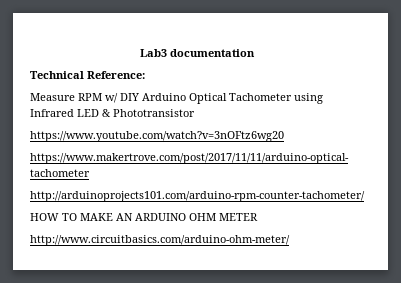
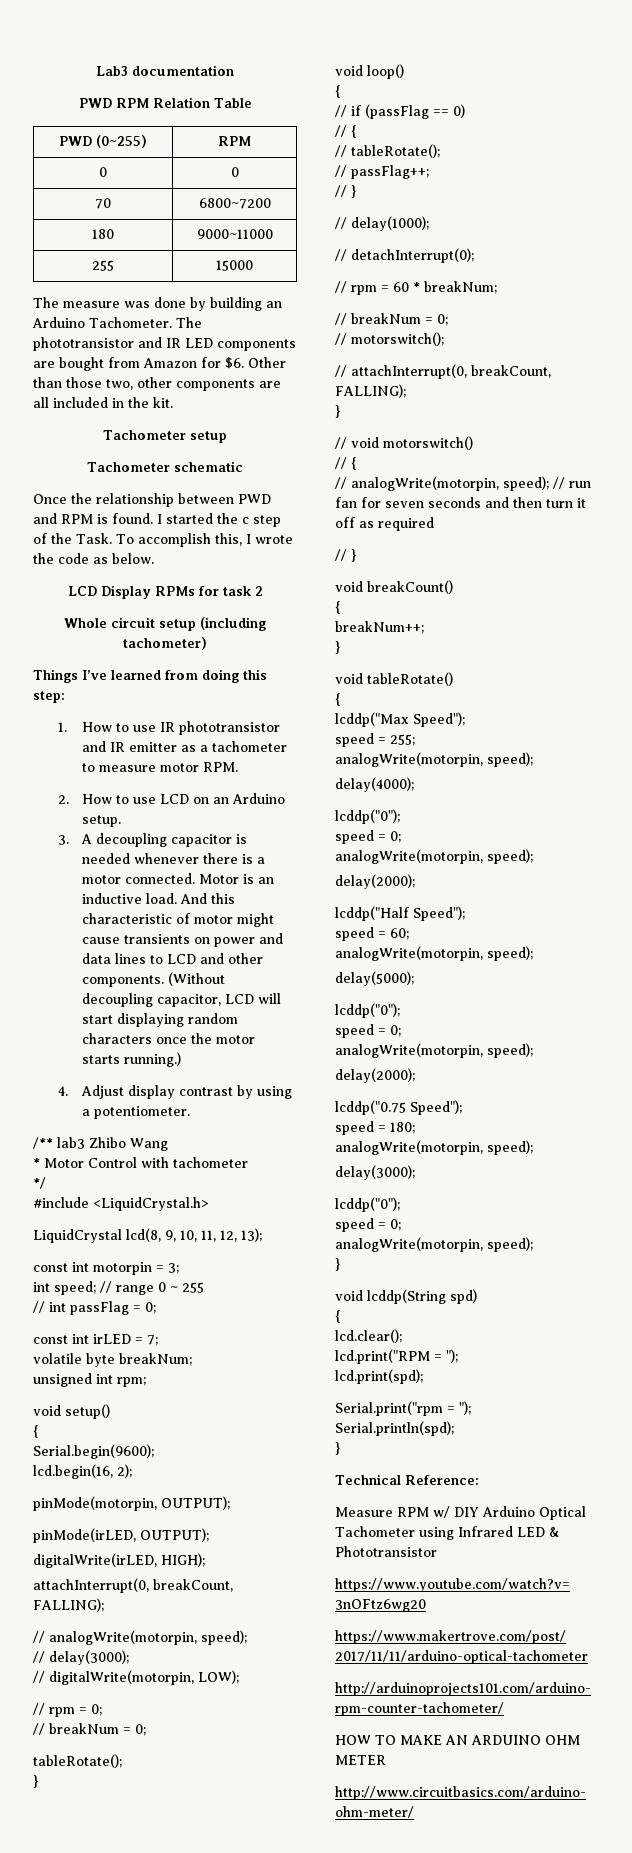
(255, 53) none -> [78,97,252,108] [59,135,147,148] [218,136,251,146] [99,167,107,177] [230,167,239,177] [95,198,111,209] [198,198,271,209] [92,229,114,239] [196,229,273,239] [92,260,114,271] [216,260,253,271] [33,297,282,311] [32,317,202,328] [33,337,296,351] [33,357,286,371] [33,377,281,391] [33,397,173,408] [103,430,227,443] [87,461,243,472] [33,493,271,507] [33,513,281,527] [33,533,293,547] [33,553,154,564] [67,585,263,599] [64,617,266,631] [123,637,207,650] [33,669,267,683] [33,691,65,703] [57,721,281,735] [82,741,288,752] [82,762,239,772] [57,793,286,804] [82,815,122,827] [57,833,248,847] [82,853,266,864] [82,873,275,884] [82,893,236,904] [82,913,275,927] [82,933,284,947] [82,953,264,964] [82,972,226,987] [82,993,282,1007] [82,1013,239,1027] [82,1033,256,1044] [82,1052,182,1067] [57,1085,293,1099] [82,1106,191,1119] [33,1137,168,1151] [33,1157,248,1168] [33,1177,46,1189] [33,1197,209,1211] [33,1228,262,1243] [33,1262,179,1275] [33,1281,204,1295] [33,1301,156,1315] [33,1334,158,1346] [33,1353,192,1367] [33,1373,146,1387] [33,1404,110,1419] [33,1425,39,1438] [33,1444,154,1459] [33,1464,132,1479] [33,1496,230,1511] [33,1528,209,1543] [33,1553,205,1568] [33,1578,233,1593] [33,1598,104,1612] [33,1630,247,1645] [33,1650,129,1665] [33,1670,239,1685] [33,1703,102,1717] [33,1723,146,1736] [33,1754,122,1768] [33,1775,38,1788] [335,64,404,79] [335,85,341,98] [335,104,465,119] [335,125,357,138] [335,144,440,158] [335,165,429,179] [335,185,356,198] [335,216,429,231] [335,248,474,263] [335,281,497,295] [335,313,448,326] [335,332,444,346] [335,364,551,379] [335,384,406,398] [335,405,340,418] [335,436,473,450] [335,457,357,470] [335,476,591,491] [335,497,586,508] [335,517,434,531] [335,549,356,562] [335,580,453,594] [335,601,341,614] [335,621,424,634] [335,641,340,654] [335,672,453,686] [335,693,341,706] [335,712,465,727] [335,733,415,747] [335,752,533,767] [335,777,414,792] [335,809,400,824] [335,830,401,844] [335,849,533,864] [335,874,415,889] [335,906,465,921] [335,927,409,941] [335,946,533,961] [335,971,414,986] [335,1003,400,1018] [335,1024,401,1038] [335,1043,533,1058] [335,1068,415,1083] [335,1100,462,1115] [335,1121,415,1135] [335,1140,533,1155] [335,1165,415,1180] [335,1197,400,1212] [335,1218,401,1232] [335,1237,533,1252] [335,1258,340,1271] [335,1289,477,1304] [335,1310,341,1323] [335,1329,402,1343] [335,1349,458,1364] [335,1369,423,1384] [335,1401,471,1416] [335,1421,454,1436] [335,1442,340,1455] // PWD RPM Relation Table // PWD (0~255) | RPM // 0 | 0 // 70 | 6800~7200 // 180 | 9000~11000 // 255 | 15000 // The measure was done by building an Arduino Tachometer. The phototransistor and IR LED components are bought from Amazon for $6. Other than those two, other components are all included in the kit. // Tachometer setup // Tachometer schematic // Once the relationship between PWD and RPM is found. I started the c step of the Task. To accomplish this, I wrote the code as below. // LCD Display RPMs for task 2 // Whole circuit setup (including tachometer) // Things I’ve learned from doing this step: // 1. How to use IR phototransistor and IR emitter as a tachometer to measure motor RPM. // 2. How to use LCD on an Arduino setup. // 3. A decoupling capacitor is needed whenever there is a motor connected. Motor is an inductive load. And this characteristic of motor might cause transients on power and data lines to LCD and other components. (Without decoupling capacitor, LCD will start displaying random characters once the motor starts running.) // 4. Adjust display contrast by using a potentiometer. // /** lab3 Zhibo Wang // * Motor Control with tachometer // */ // #include <LiquidCrystal.h> // LiquidCrystal lcd(8, 9, 10, 11, 12, 13); // const int motorpin = 3; // int speed; // range 0 ~ 255 // // int passFlag = 0; // const int irLED = 7; // volatile byte breakNum; // unsigned int rpm; // void setup() // { // Serial.begin(9600); // lcd.begin(16, 2); // pinMode(motorpin, OUTPUT); // pinMode(irLED, OUTPUT); // digitalWrite(irLED, HIGH); // attachInterrupt(0, breakCount, FALLING); // // analogWrite(motorpin, speed); // // delay(3000); // // digitalWrite(motorpin, LOW); // // rpm = 0; // // breakNum = 0; // tableRotate(); // } // void loop() // { // // if (passFlag == 0) // // { // // tableRotate(); // // passFlag++; // // } // // delay(1000); // // detachInterrupt(0); // // rpm = 60 * breakNum; // // breakNum = 0; // // motorswitch(); // // attachInterrupt(0, breakCount, FALLING); // } // // void motorswitch() // // { // // analogWrite(motorpin, speed); // run fan for seven seconds and then turn it off as required // // } // void breakCount() // { // breakNum++; // } // void tableRotate() // { // lcddp("Max Speed"); // speed = 255; // analogWrite(motorpin, speed); // delay(4000); // lcddp("0"); // speed = 0; // analogWrite(motorpin, speed); // delay(2000); // lcddp("Half Speed"); // speed = 60; // analogWrite(motorpin, speed); // delay(5000); // lcddp("0"); // speed = 0; // analogWrite(motorpin, speed); // delay(2000); // lcddp("0.75 Speed"); // speed = 180; // analogWrite(motorpin, speed); // delay(3000); // lcddp("0"); // speed = 0; // analogWrite(motorpin, speed); // } // void lcddp(String spd) // { // lcd.clear(); // lcd.print("RPM = "); // lcd.print(spd); // Serial.print("rpm = "); // Serial.println(spd); // }

